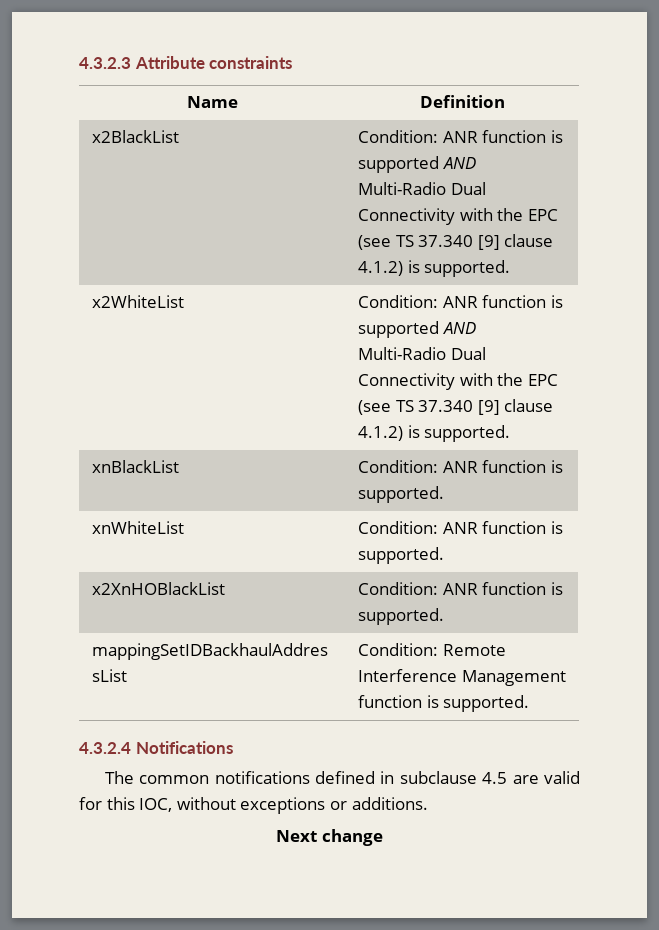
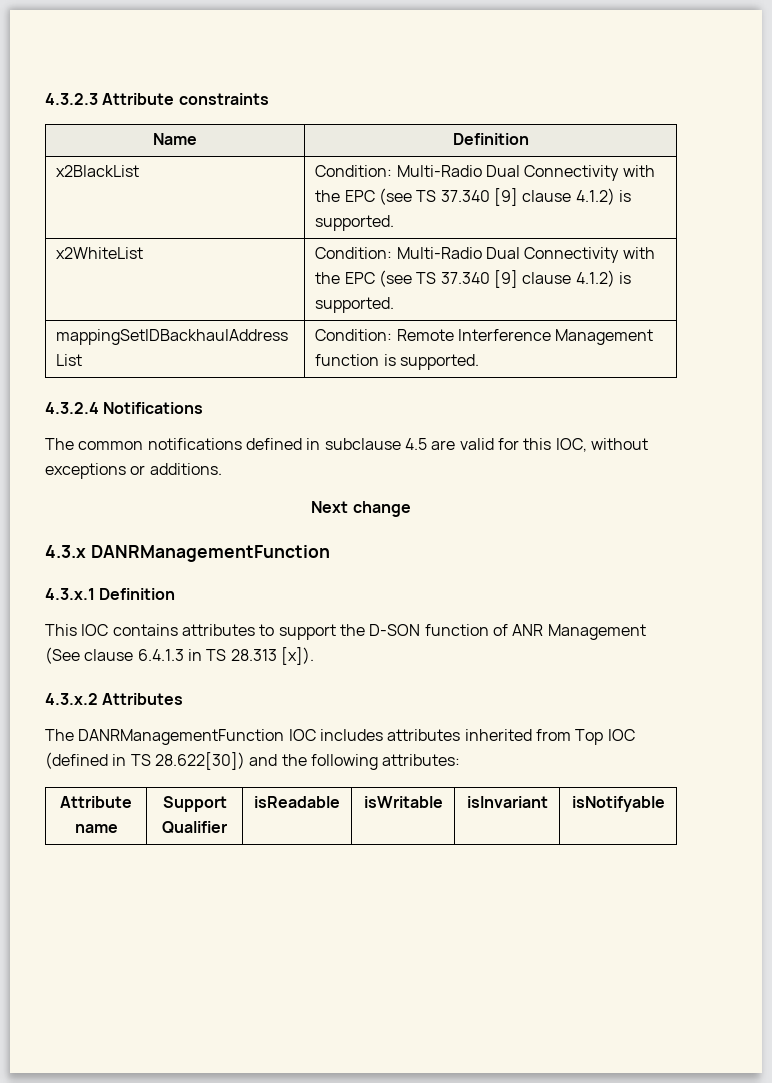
[442,130,563,143] [358,156,476,173] ANR function is supported AND -> (393, 171) none
[442,295,563,308] [358,321,476,338] ANR function is supported AND -> (393, 253) none
[92,460,180,473] [358,460,563,473] [358,486,445,503] [92,521,185,534] [358,521,563,534] [358,547,445,564] [92,582,226,595] [358,582,563,595] [358,608,445,625] // xnBlackList | Condition: ANR function is supported. // xnWhiteList | Condition: ANR function is supported. // x2XnHOBlackList | Condition: ANR function is supported. -> (395, 305) none
(383, 837) none -> [45,545,330,562] [45,588,176,600] [45,624,646,640] [45,647,314,665] [45,693,184,705] [45,729,635,745] [45,752,461,770] [60,796,132,808] [74,824,118,833] [162,796,227,812] [162,821,227,834] [254,796,340,808] [363,796,443,808] [466,796,548,808] [571,796,665,812] // 4.3.x DANRManagementFunction // 4.3.x.1 Definition // This IOC contains attributes to support the D-SON function of ANR Management (See clause 6.4.1.3 in TS 28.313 [x]). // 4.3.x.2 Attributes // The DANRManagementFunction IOC includes attributes inherited from Top IOC (defined in TS 28.622[30]) and the following attributes: // Attribute name | Support Qualifier | isReadable | isWritable | isInvariant | isNotifyable

